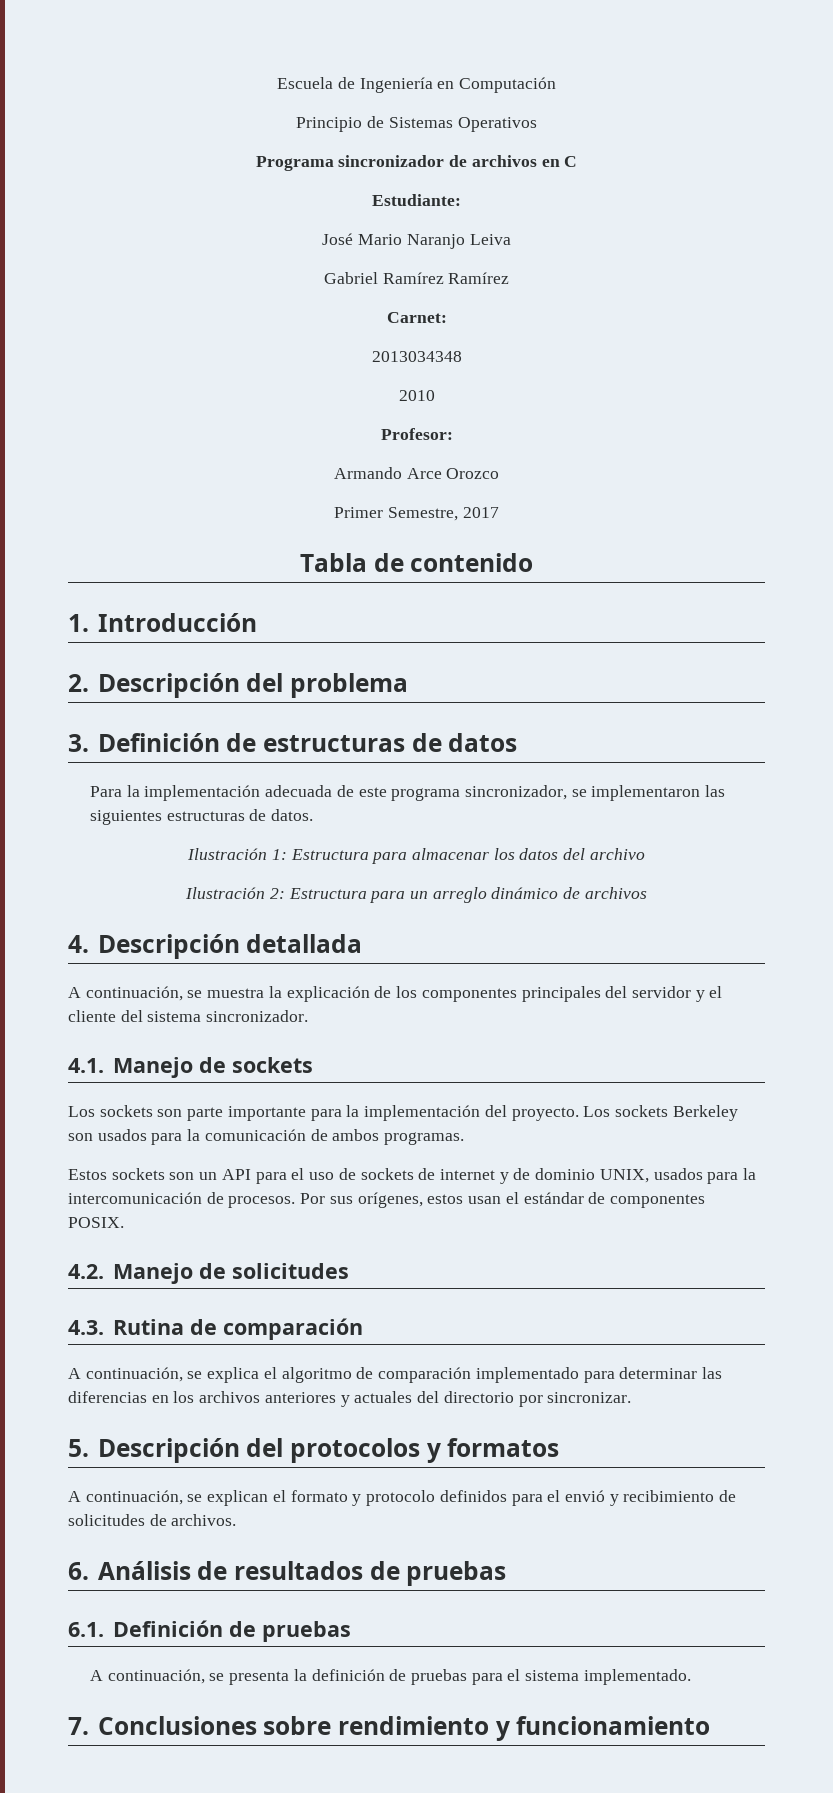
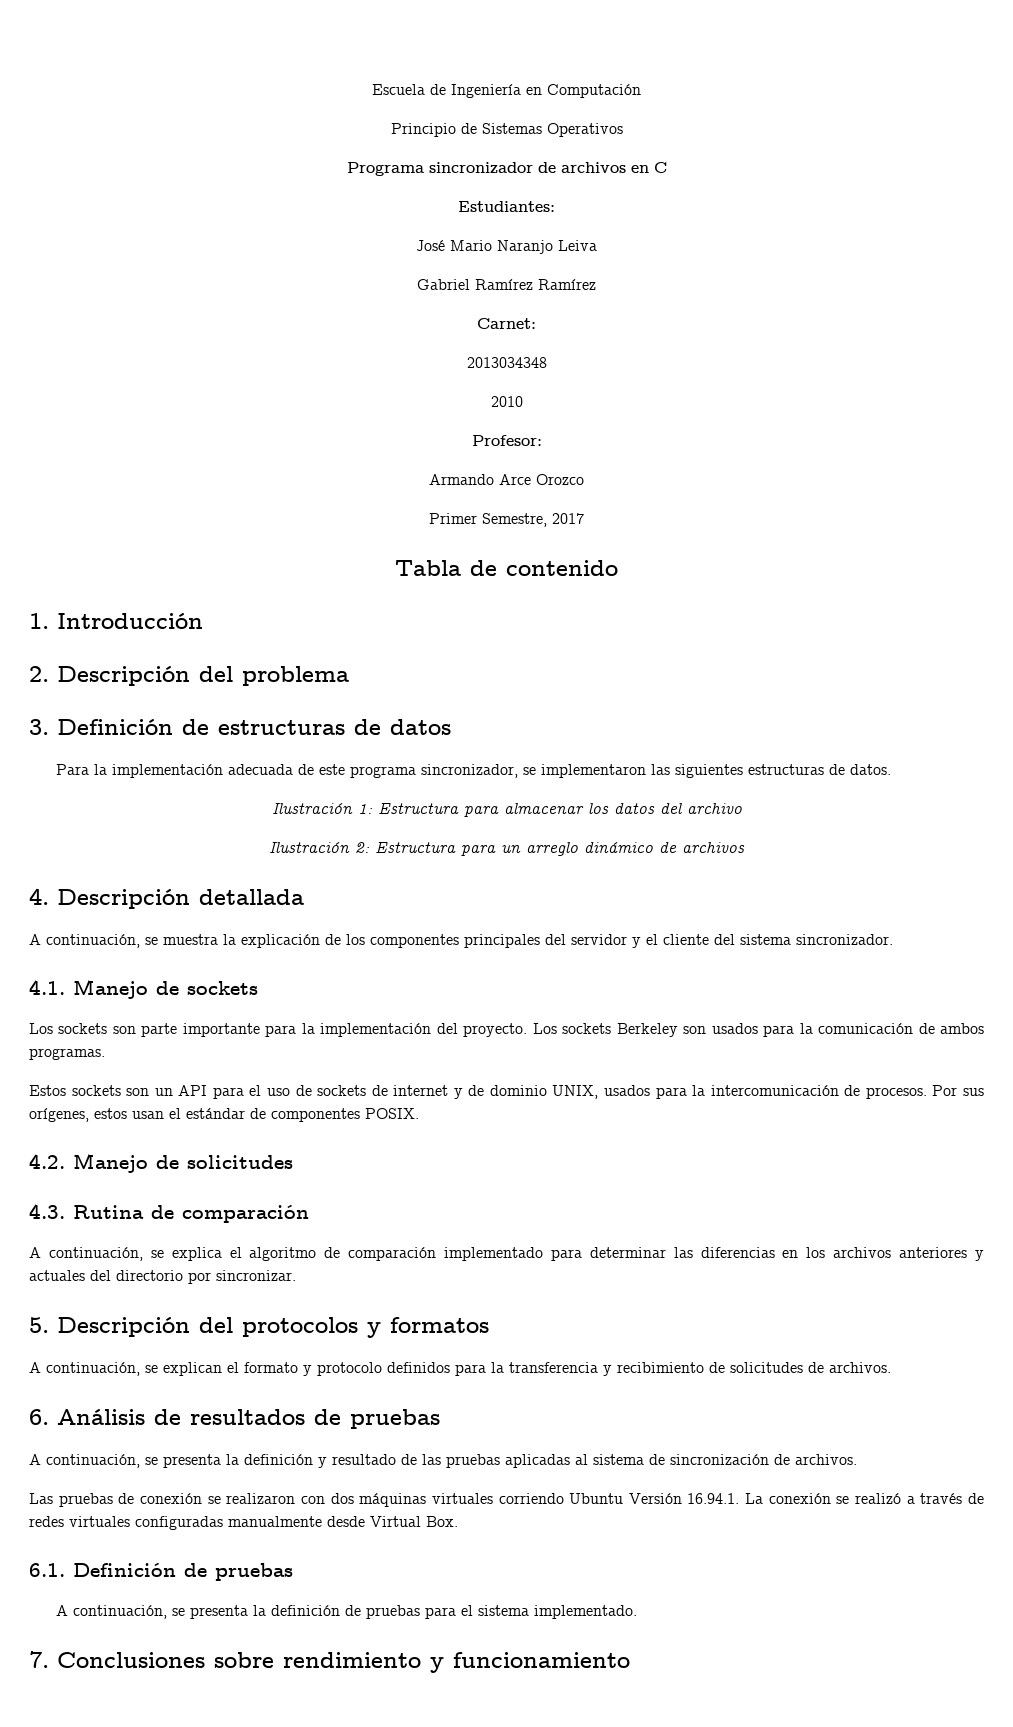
[372,194,461,206] Estudiante: -> [458,201,555,212] Estudiantes:
[547,1490,605,1502] el envió -> [491,1362,598,1373] la transferencia
(507, 1573) none -> [29,1454,857,1468] [29,1493,984,1507] [29,1516,458,1530] // A continuación, se presenta la definición y resultado de las pruebas aplicadas al sistema de sincronización de archivos. // Las pruebas de conexión se realizaron con dos máquinas virtuales corriendo Ubuntu Versión 16.94.1. La conexión se realizó a través de redes virtuales configuradas manualmente desde Virtual Box.

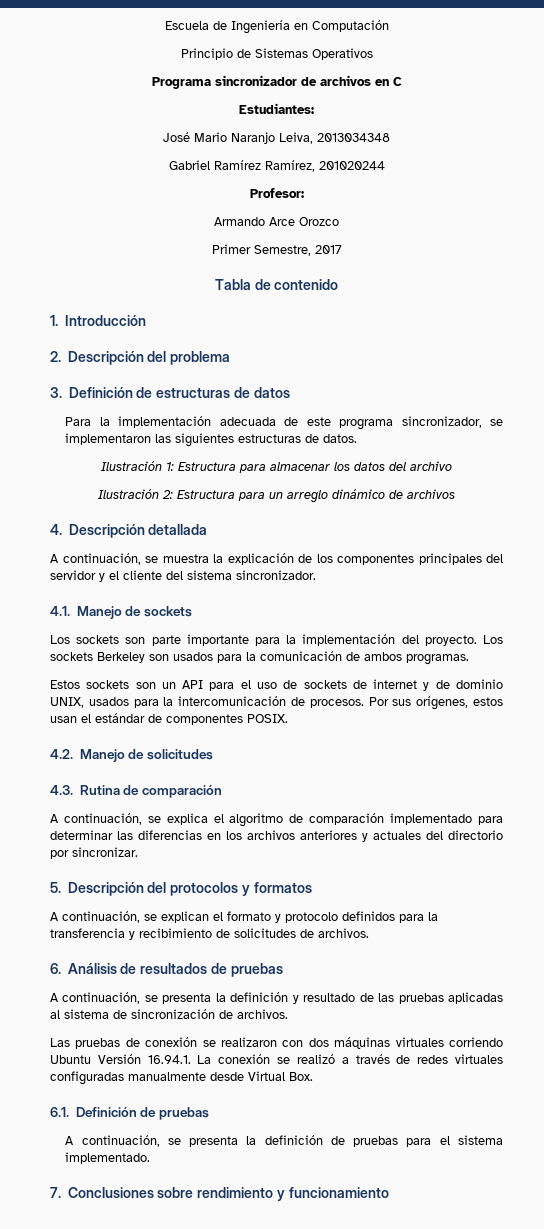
[558,240,597,251] Leiva -> [279,132,390,144] Leiva, 2013034348
[538,279,596,290] [477,318,536,329] [466,357,547,368] [490,396,523,407] Ramírez // Carnet: // 2013034348 // 2010 -> [264,160,385,172] Ramírez, 201020244

